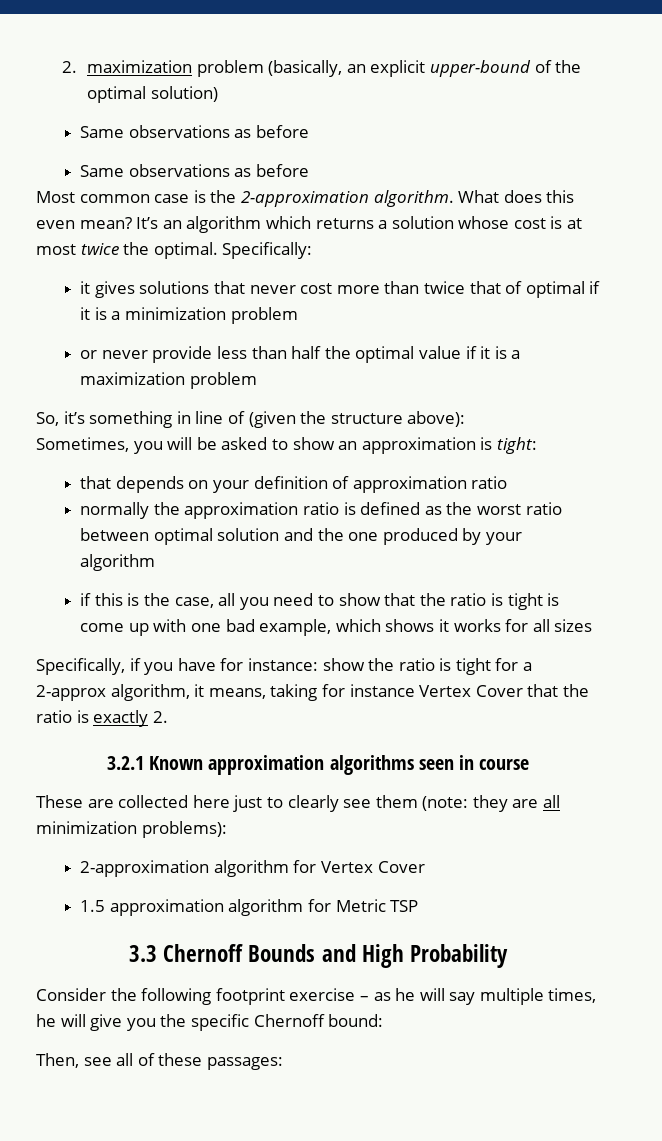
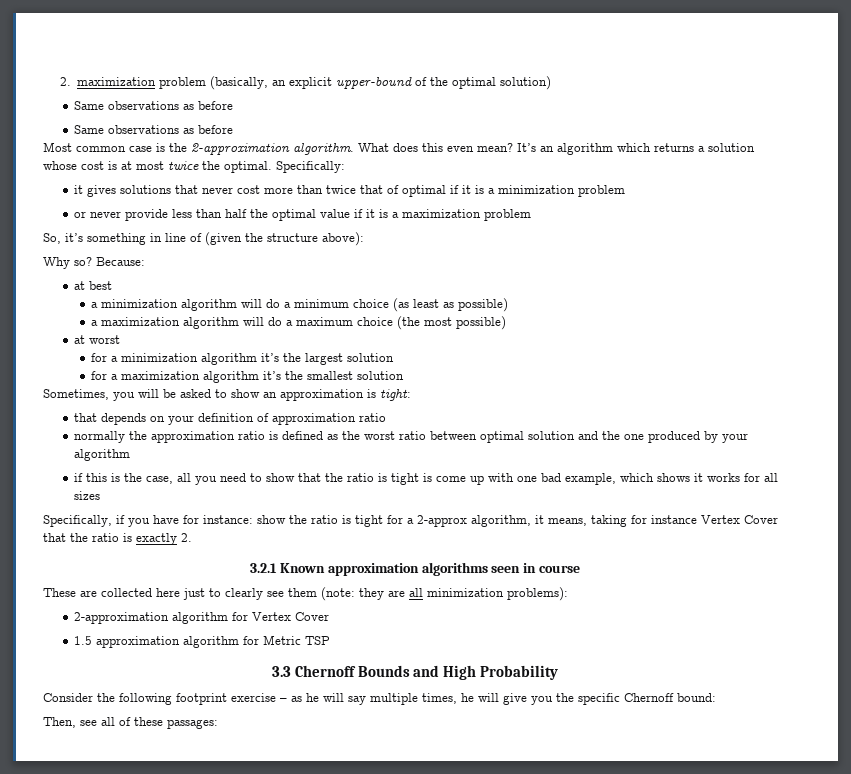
(466, 419) none -> [43,257,145,269] [74,281,113,290] [91,298,509,312] [91,316,507,330] [74,335,121,344] [91,353,395,365] [91,371,405,383] // Why so? Because: // at best // a minimization algorithm will do a minimum choice (as least as possible) // a maximization algorithm will do a maximum choice (the most possible) // at worst // for a minimization algorithm it’s the largest solution // for a maximization algorithm it’s the smallest solution

